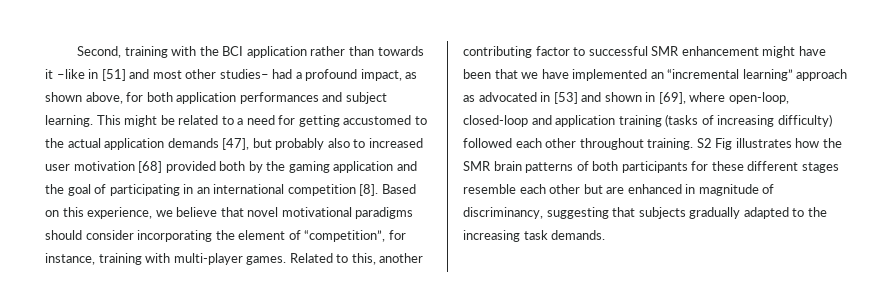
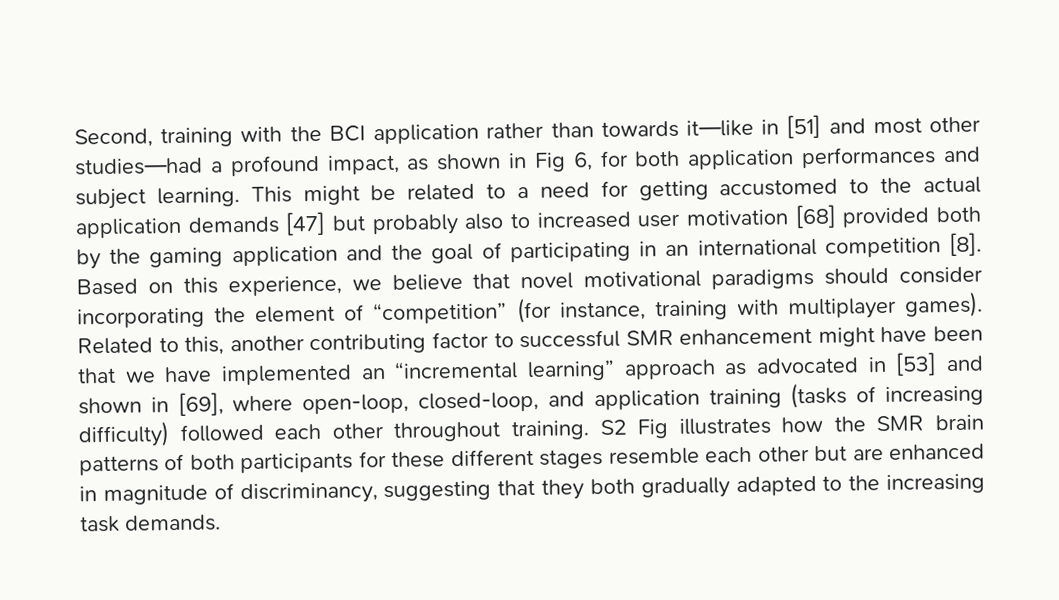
[45,69,85,79] it –like -> [685,119,754,137] it—like
[219,69,293,79] studies– had -> [74,157,203,176] studies—had
[85,92,123,104] above, -> [508,152,593,172] in Fig 6,
[222,138,250,150] [47], -> [285,211,327,236] [47]
[304,230,406,242] “competition”, for -> [373,297,552,325] “competition” (for
[173,253,287,265] multi-player games. -> [787,291,984,320] multiplayer games).
[463,115,528,127] closed-loop -> [418,391,540,413] closed-loop,
[638,207,686,219] subjects -> [541,478,635,500] they both

